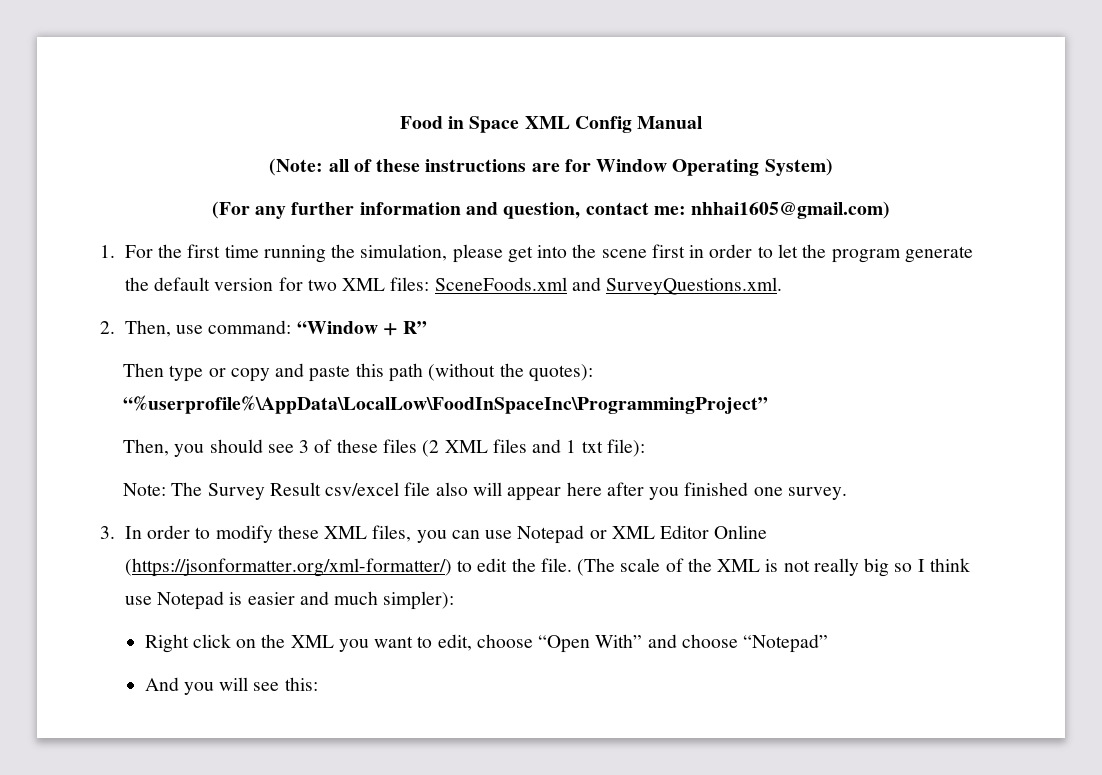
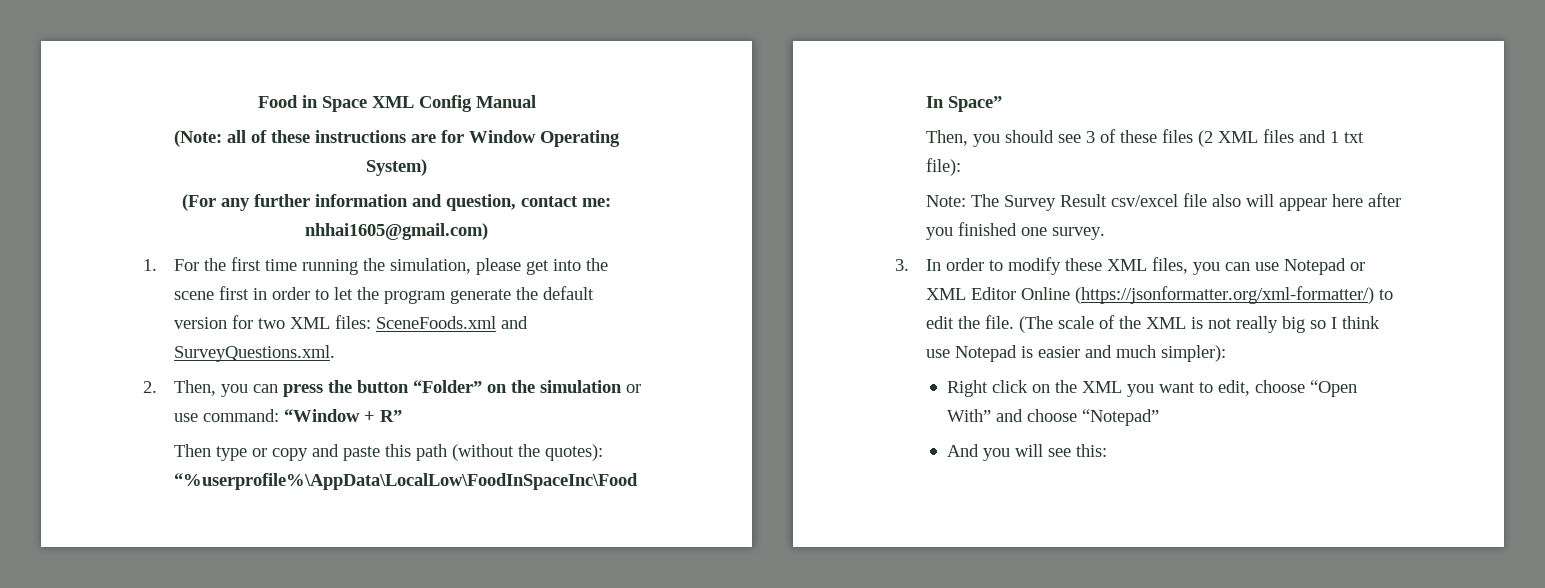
(171, 328) none -> [221,380,642,397] you can press the button “Folder” on the simulation or
[123,395,769,414] “%userprofile%\AppData\LocalLow\FoodInSpaceInc\ProgrammingProject” -> [174,473,639,490] [926,96,1003,112] “%userprofile%\AppData\LocalLow\FoodInSpaceInc\Food In Space”

